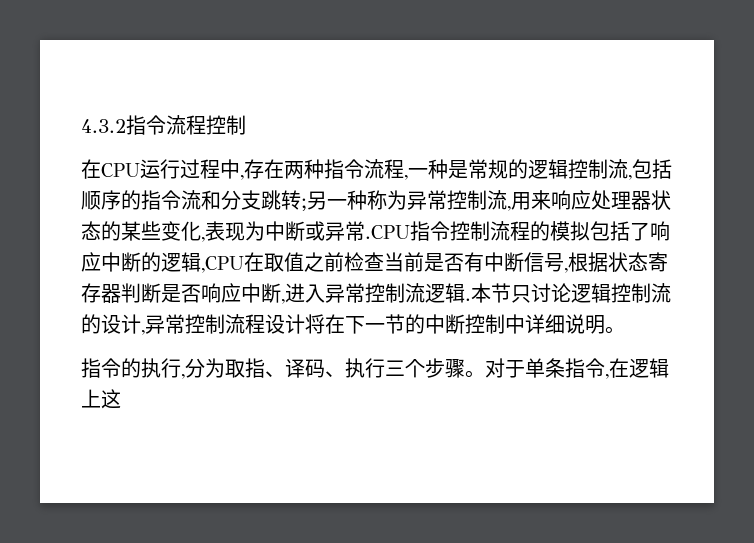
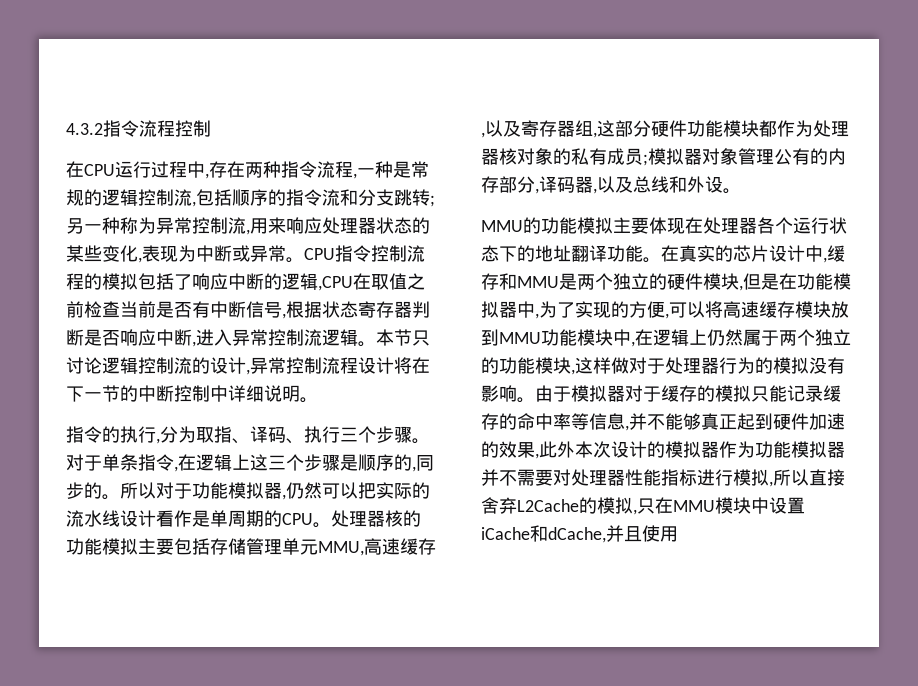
[365,225,410,239] .CPU -> [286,248,335,263] 。CPU
[465,298,471,301] . -> [358,341,376,347] 。
(121, 399) none -> [268,454,434,472] [66,482,430,500] [66,510,421,528] [66,538,436,556] [481,120,849,138] [481,148,846,166] [481,176,741,194] [481,217,847,234] [481,245,845,263] [481,273,851,291] [481,301,849,319] [481,329,851,347] [481,357,845,375] [481,385,841,403] [481,413,845,431] [481,441,845,459] [481,469,845,487] [481,497,805,515] [481,525,678,543] 三个步骤是顺序的,同步的。所以对于功能模拟器,仍然可以把实际的流水线设计看作是单周期的CPU。处理器核的功能模拟主要包括存储管理单元MMU,高速缓存,以及寄存器组,这部分硬件功能模块都作为处理器核对象的私有成员;模拟器对象管理公有的内存部分,译码器,以及总线和外设。 // MMU的功能模拟主要体现在处理器各个运行状态下的地址翻译功能。在真实的芯片设计中,缓存和MMU是两个独立的硬件模块,但是在功能模拟器中,为了实现的方便,可以将高速缓存模块放到MMU功能模块中,在逻辑上仍然属于两个独立的功能模块,这样做对于处理器行为的模拟没有影响。由于模拟器对于缓存的模拟只能记录缓存的命中率等信息,并不能够真正起到硬件加速的效果,此外本次设计的模拟器作为功能模拟器并不需要对处理器性能指标进行模拟,所以直接舍弃L2Cache的模拟,只在MMU模块中设置iCache和dCache,并且使用

